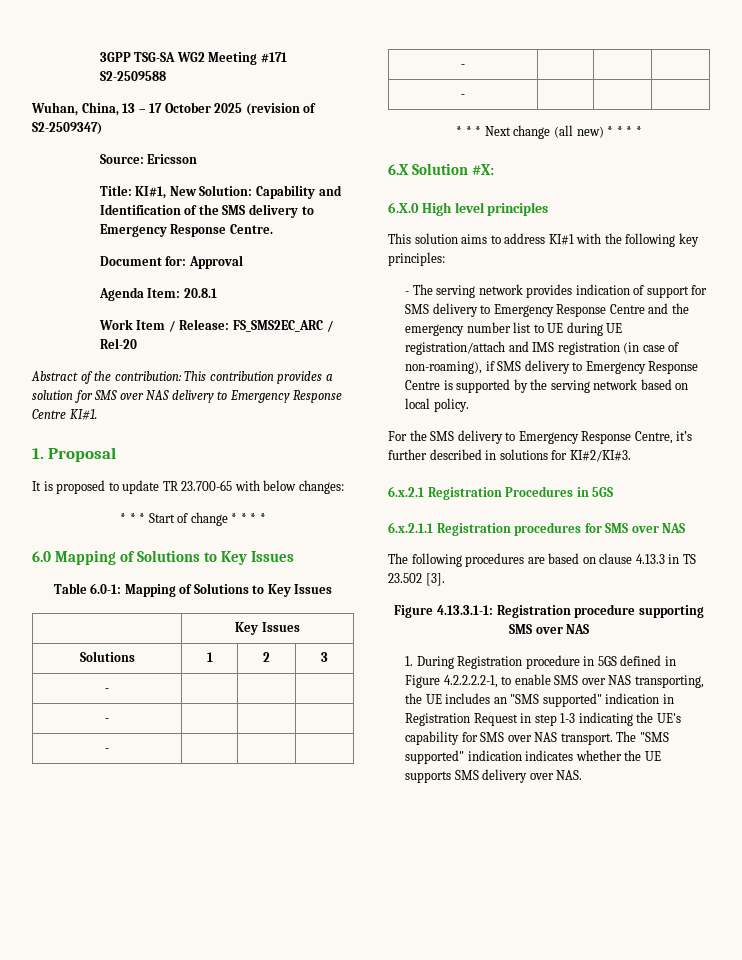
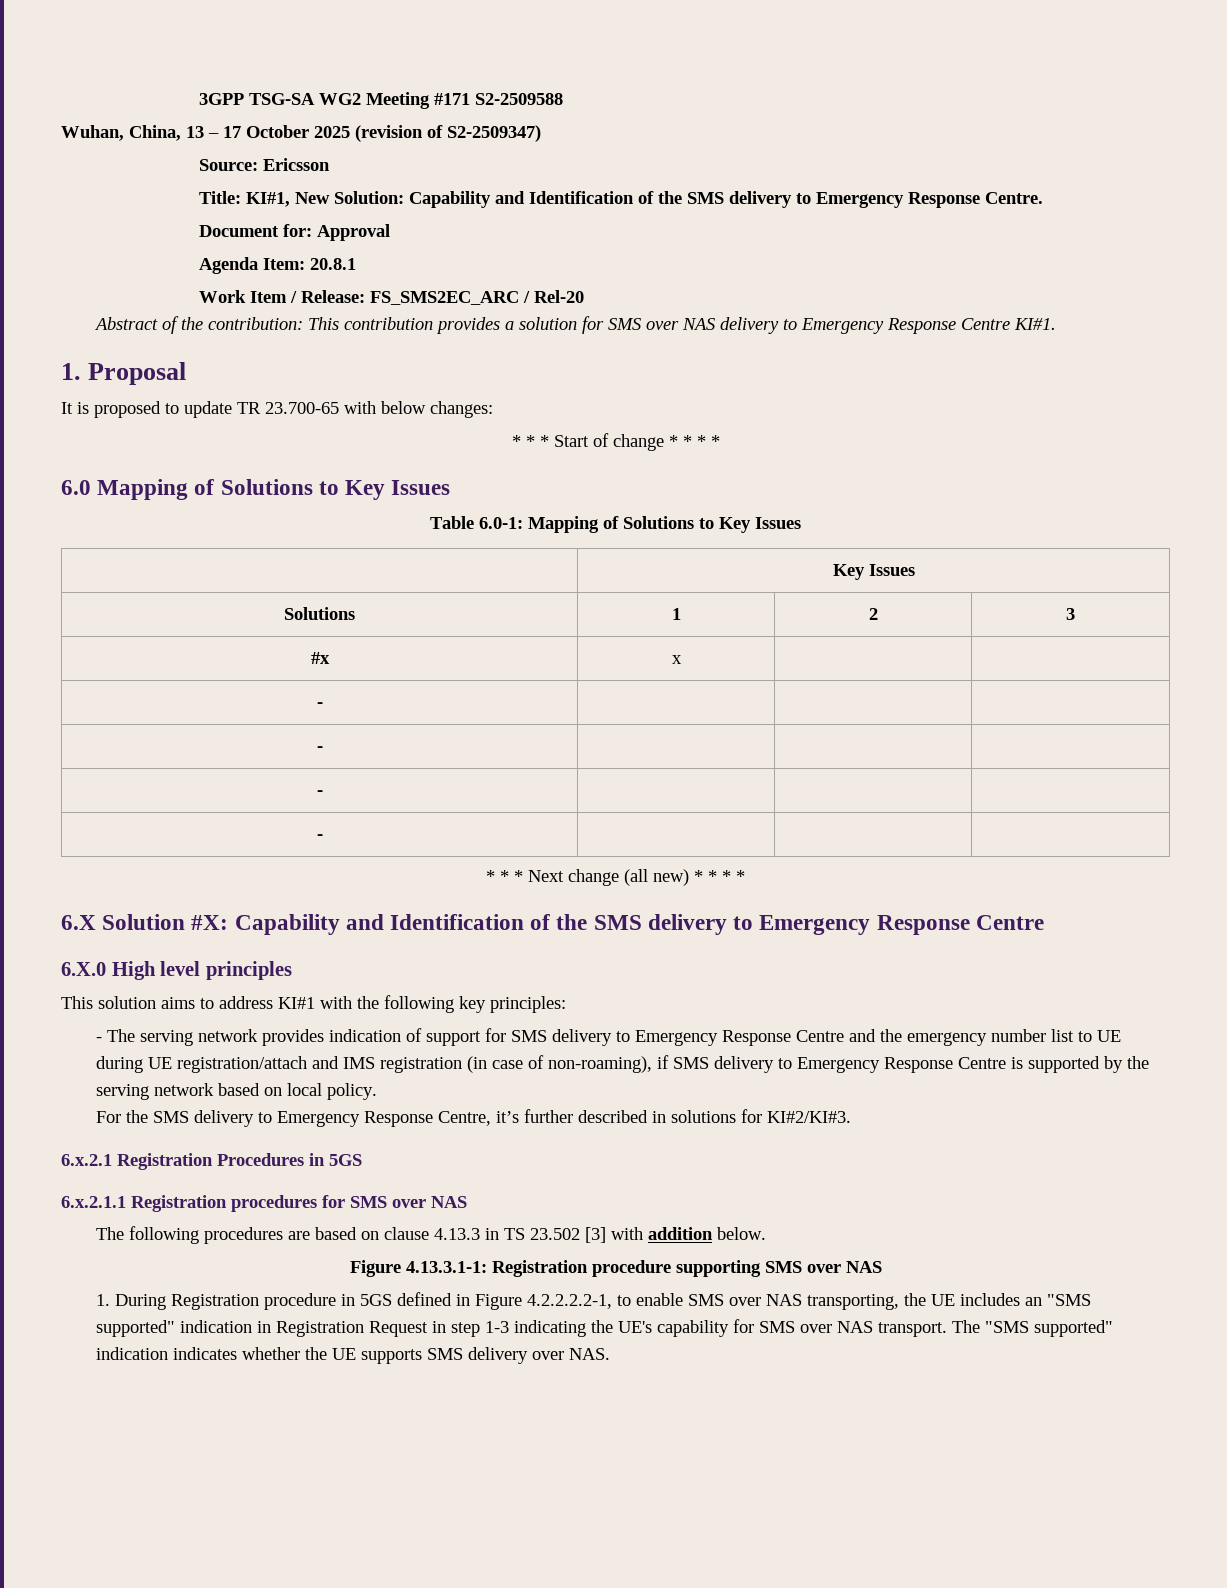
[105,688,109,692] - | -> [310,652,330,664] [671,655,682,664] #x | x
(495, 169) none -> [234,914,1044,935] Capability and Identification of the SMS delivery to Emergency Response Centre
[425,573,445,586] [3]. -> [584,1227,766,1243] [3] with addition below.

